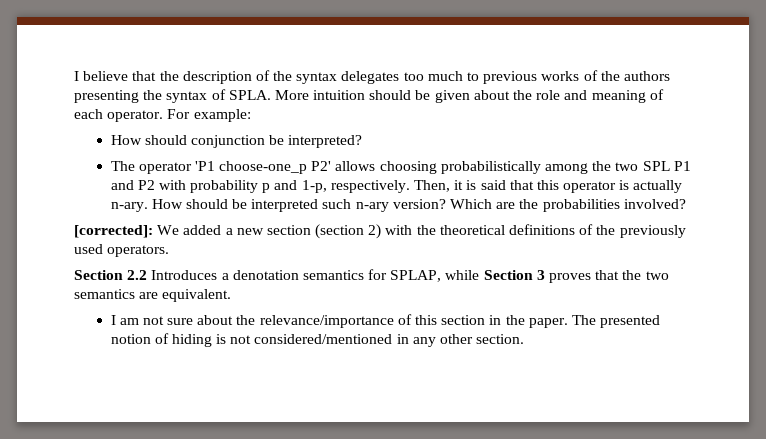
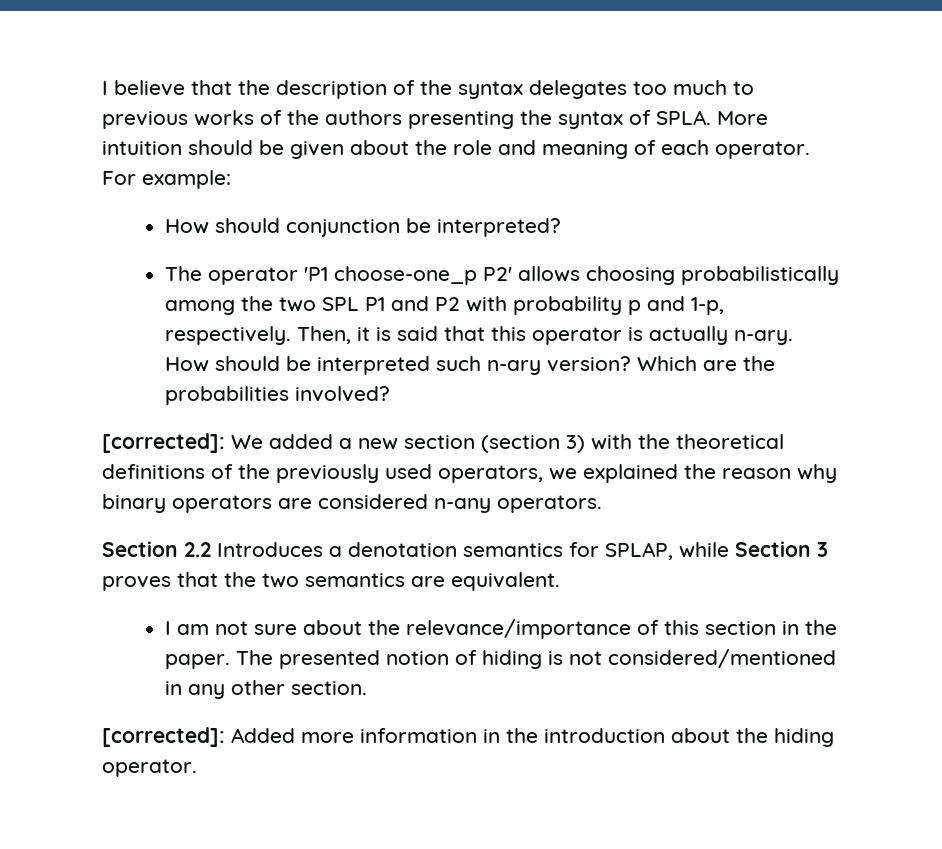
[368,224,382,239] 2) -> [566,435,585,453] 3)
(103, 249) none -> [438,464,837,483] [102,494,491,513] operators, we explained the reason why binary operators are considered n-any
(525, 339) none -> [102,727,834,747] [102,759,197,777] // [corrected]: Added more information in the introduction about the hiding operator.

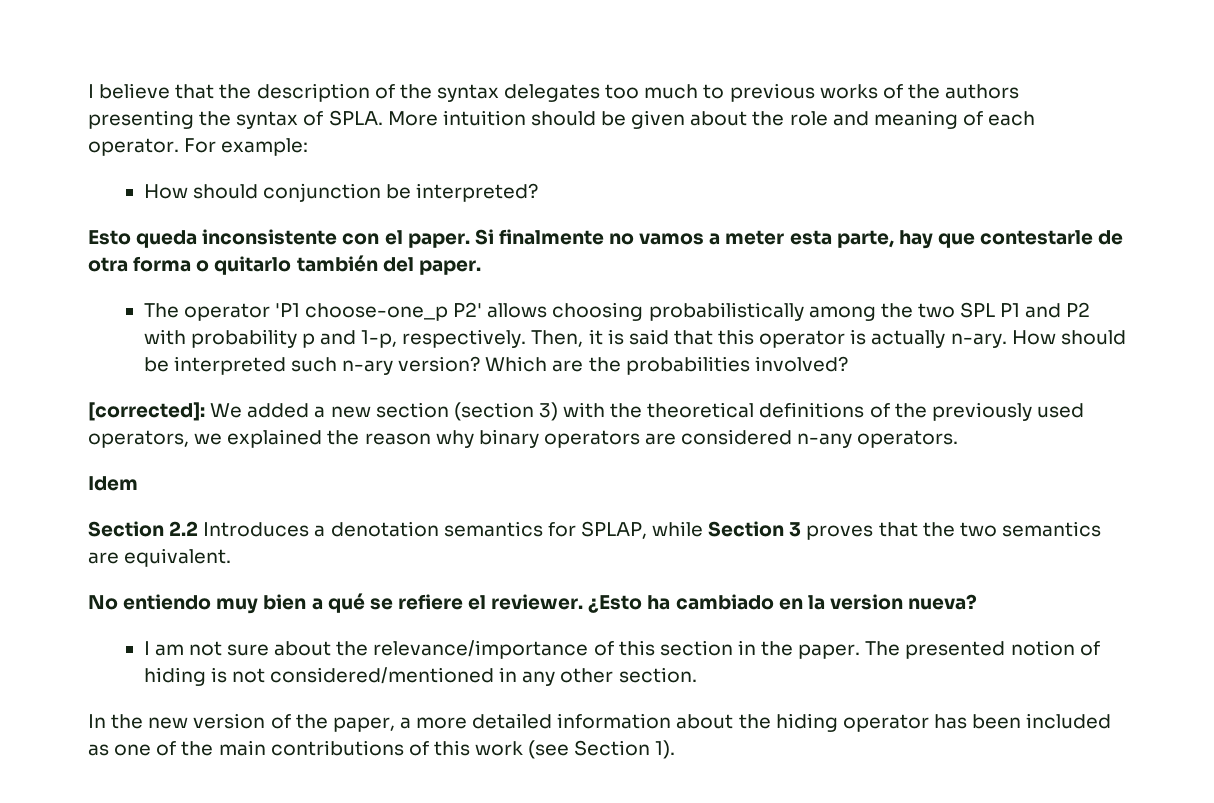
(561, 227) none -> [88,229,1124,249] [88,255,481,275] // Esto queda inconsistente con el paper. Si finalmente no vamos a meter esta parte, hay que contestarle de otra forma o quitarlo también del paper.
(602, 504) none -> [88,476,138,491] // Idem
(560, 581) none -> [88,593,978,614] // No entiendo muy bien a qué se refiere el reviewer. ¿Esto ha cambiado en la version nueva?
[102,727,834,747] [102,759,197,777] [corrected]: Added more information in the introduction about the hiding operator. -> [88,713,1112,732] [88,740,676,759] In the new version of the paper, a more detailed information about the hiding operator has been included as one of the main contributions of this work (see Section 1).

